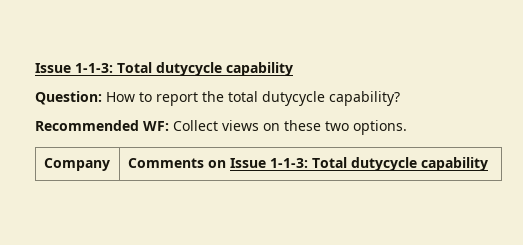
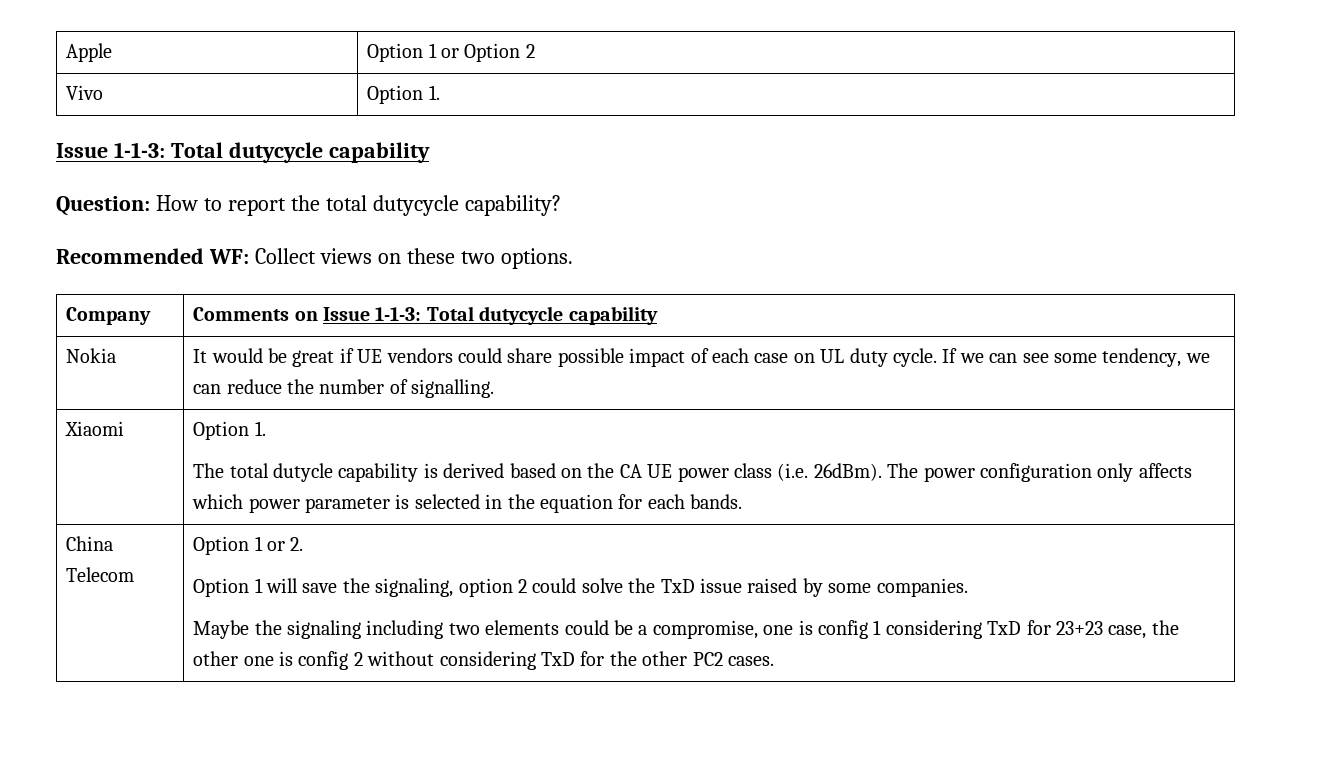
(35, 68) none -> [66,43,113,62] [367,43,535,62] [66,85,104,100] [367,85,440,104] Apple | Option 1 or Option 2 // Vivo | Option 1. //
(488, 164) none -> [66,348,117,363] [193,348,1210,367] [193,379,495,398] [65,421,125,436] [193,421,266,440] [193,463,1192,482] [192,494,743,513] [66,536,114,551] [66,567,135,582] [193,536,304,555] [193,578,968,597] [193,620,1179,639] [193,651,774,670] // Nokia | It would be great if UE vendors could share possible impact of each case on UL duty cycle. If we can see some tendency, we can reduce the number of signalling. // Xiaomi | Option 1. // The total dutycle capability is derived based on the CA UE power class (i.e. 26dBm). The power configuration only affects which power parameter is selected in the equation for each bands. // China Telecom | Option 1 or 2. // Option 1 will save the signaling, option 2 could solve the TxD issue raised by some companies. // Maybe the signaling including two elements could be a compromise, one is config 1 considering TxD for 23+23 case, the other one is config 2 without considering TxD for the other PC2 cases.

